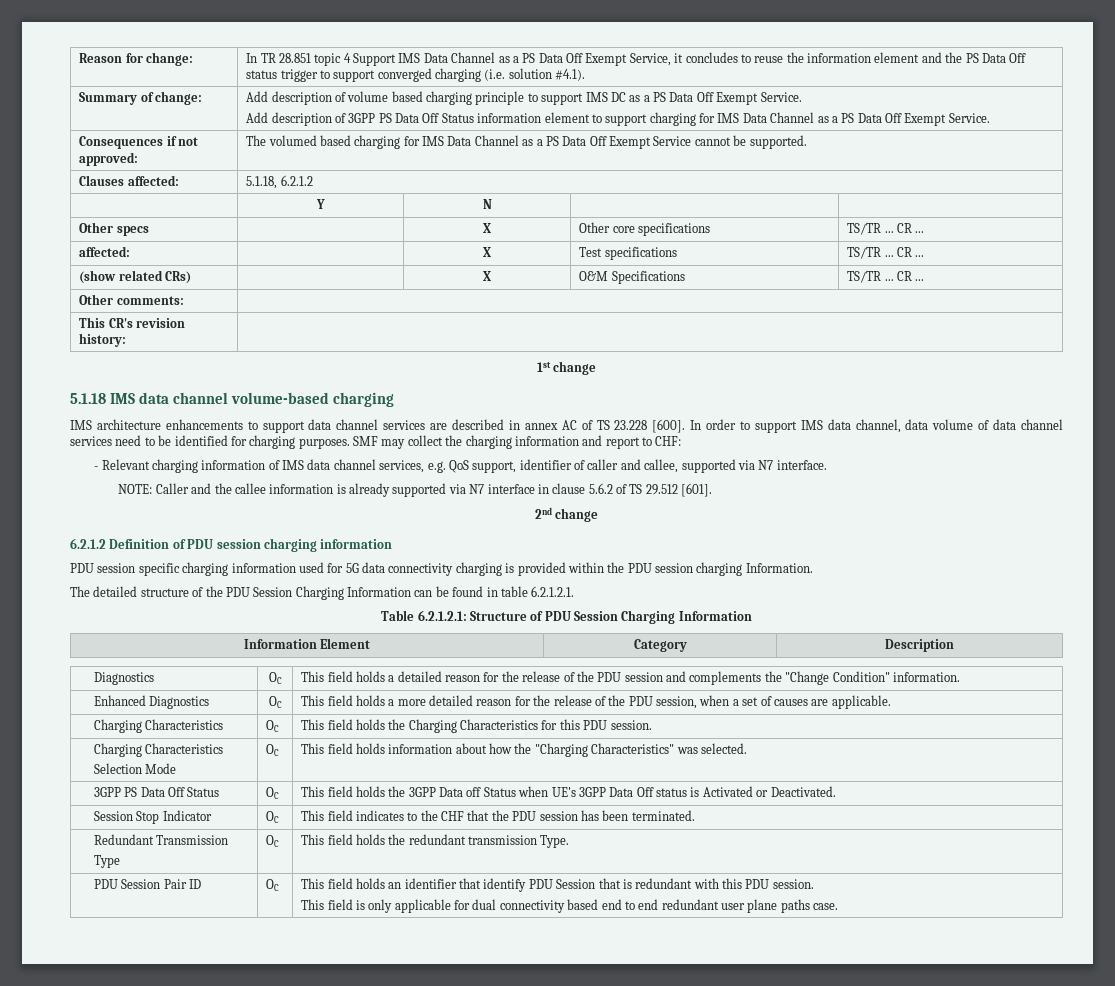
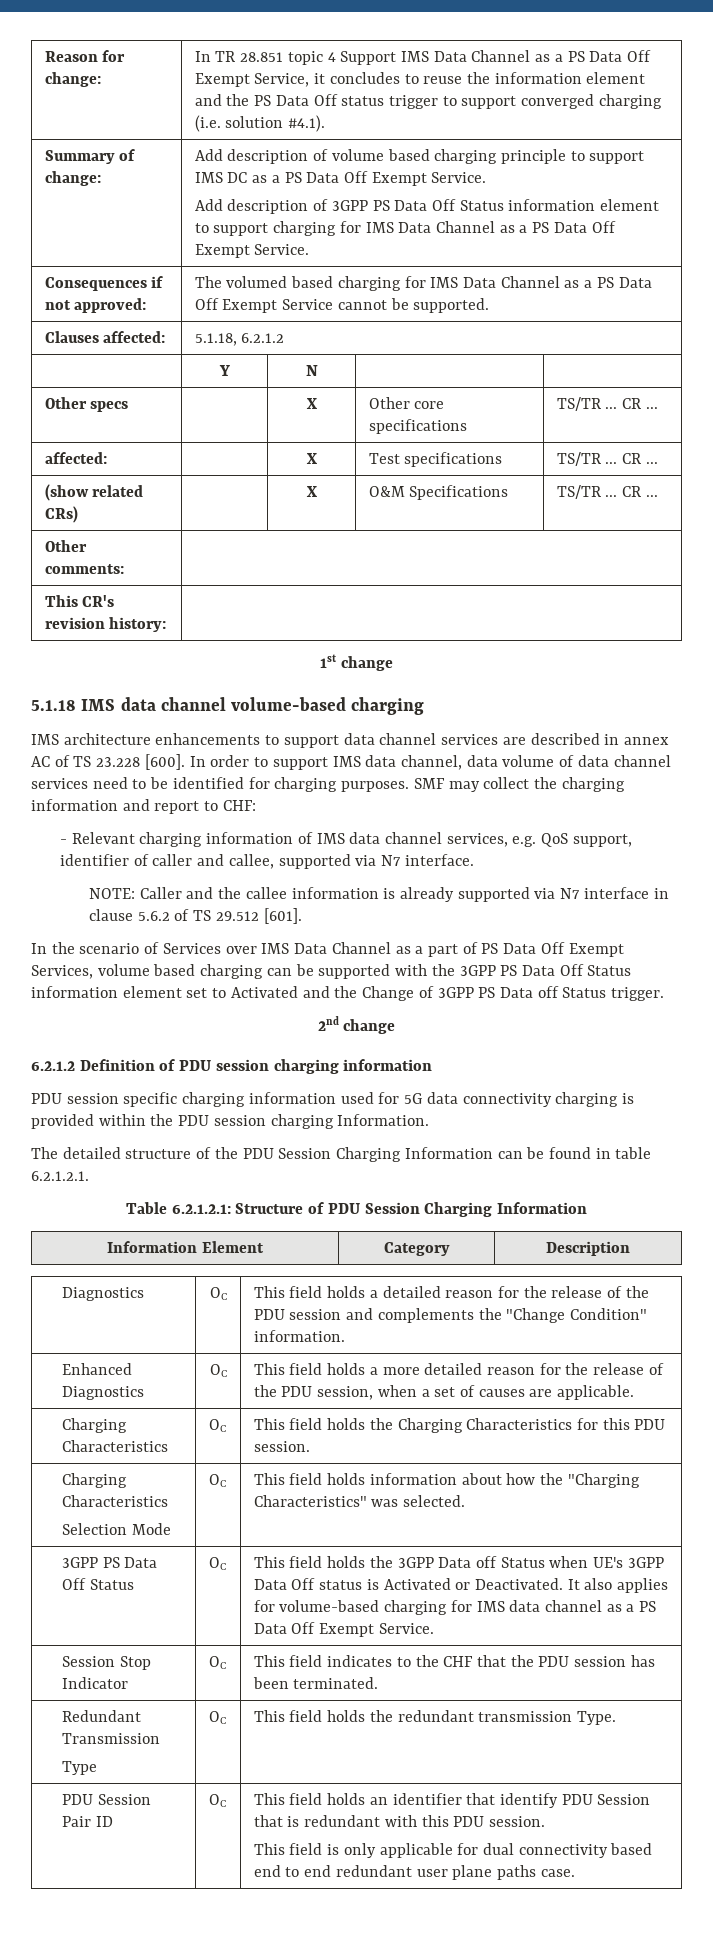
(713, 490) none -> [31,942,624,957] [31,964,632,979] [31,986,665,1001] // In the scenario of Services over IMS Data Channel as a part of PS Data Off Exempt Services, volume based charging can be supported with the 3GPP PS Data Off Status information element set to Activated and the Change of 3GPP PS Data off Status trigger.
(836, 791) none -> [567,1578,669,1593] [253,1600,657,1615] [253,1622,434,1637] It also applies for volume-based charging for IMS data channel as a PS Data Off Exempt Service.

